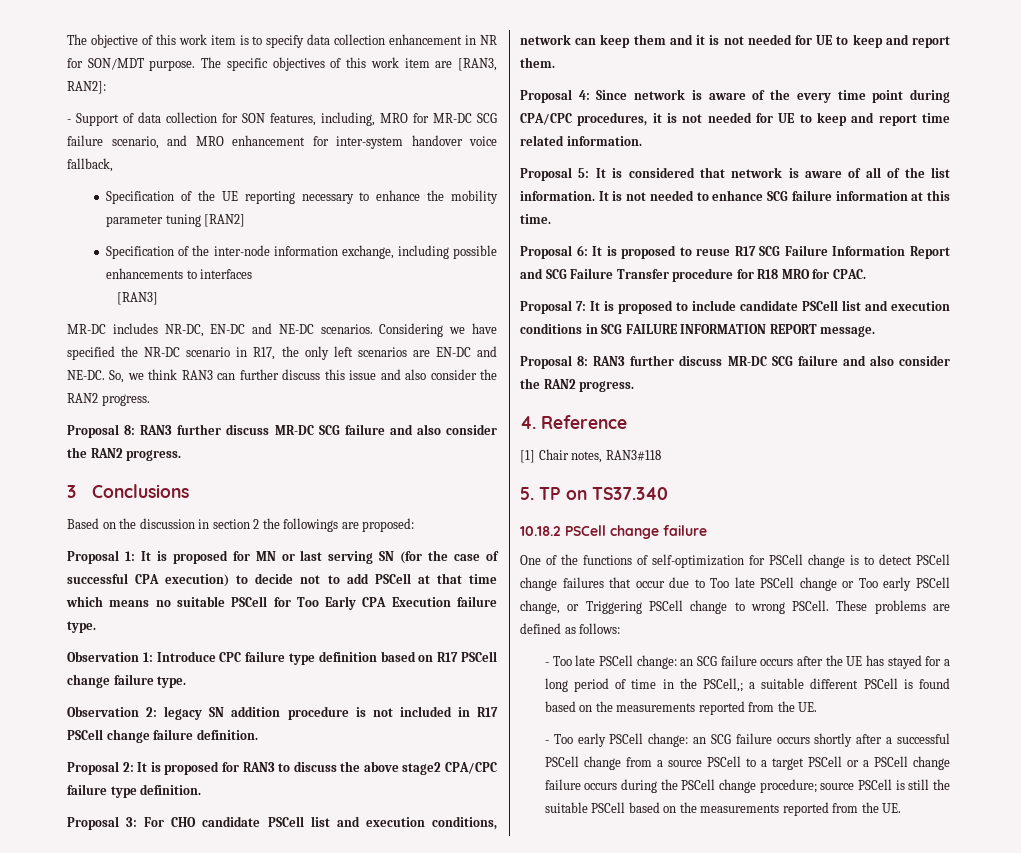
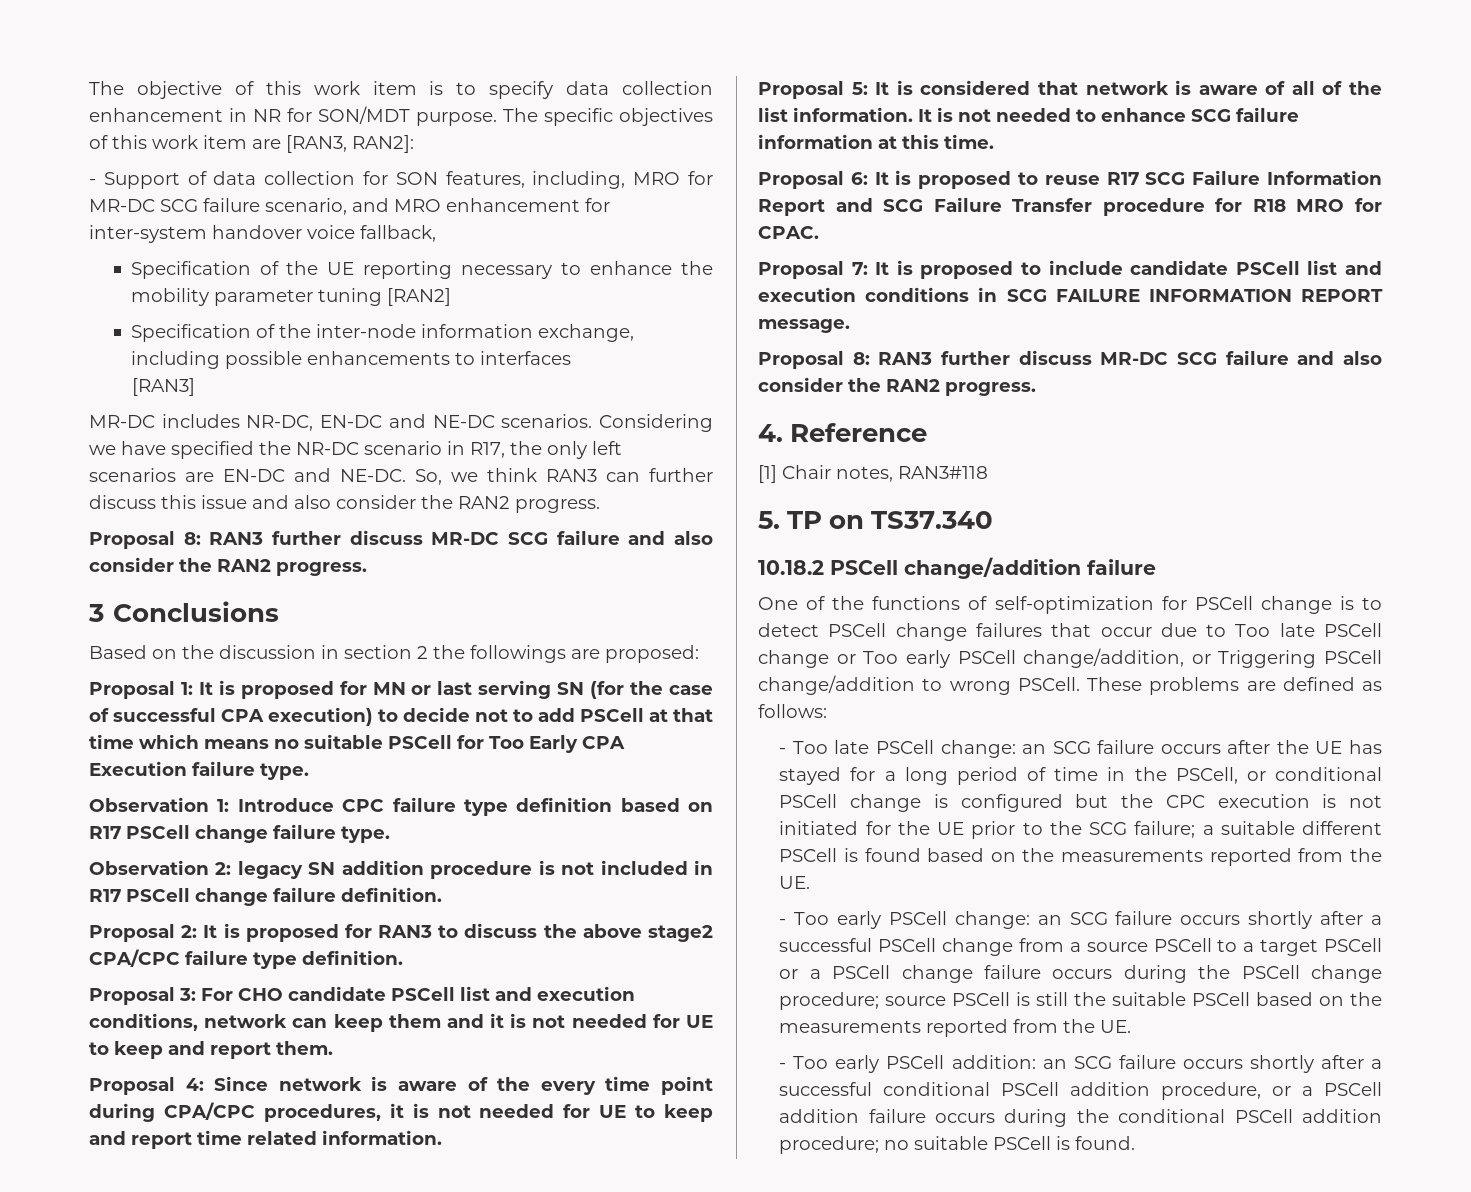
[610,525,659,539] change -> [904,557,1081,579] change/addition
[520,600,560,614] change, -> [1023,648,1185,668] change/addition,
[690,600,728,614] change -> [758,675,915,695] change/addition
[702,678,743,692] PSCell,; -> [1175,767,1382,784] [779,794,1382,812] [779,821,1196,839] PSCell, or conditional PSCell change is configured but the CPC execution is not initiated for the UE prior to the SCG failure;
(902, 808) none -> [779,1055,1382,1073] [779,1082,1382,1100] [779,1109,1382,1127] [779,1136,1136,1154] // - Too early PSCell addition: an SCG failure occurs shortly after a successful conditional PSCell addition procedure, or a PSCell addition failure occurs during the conditional PSCell addition procedure; no suitable PSCell is found.

